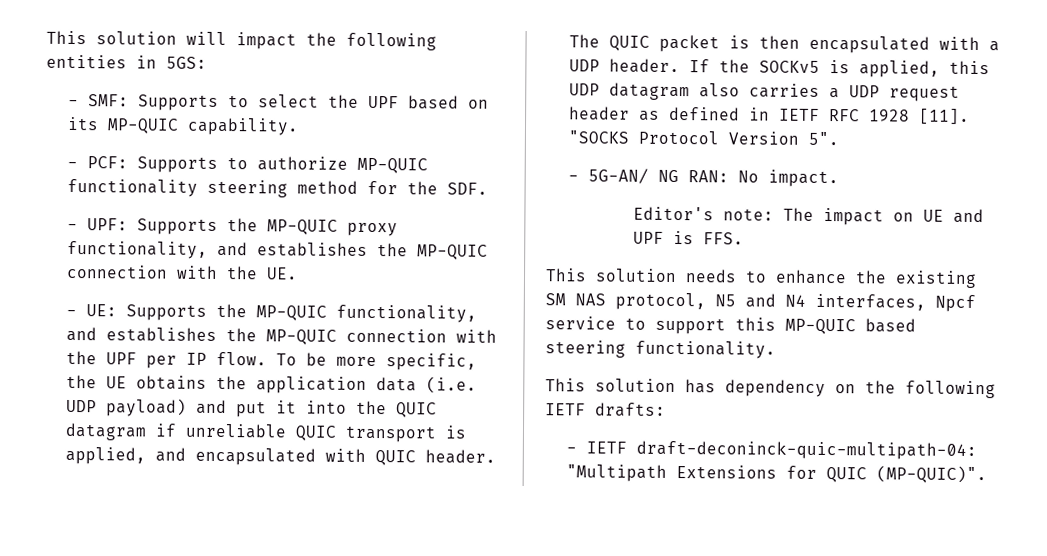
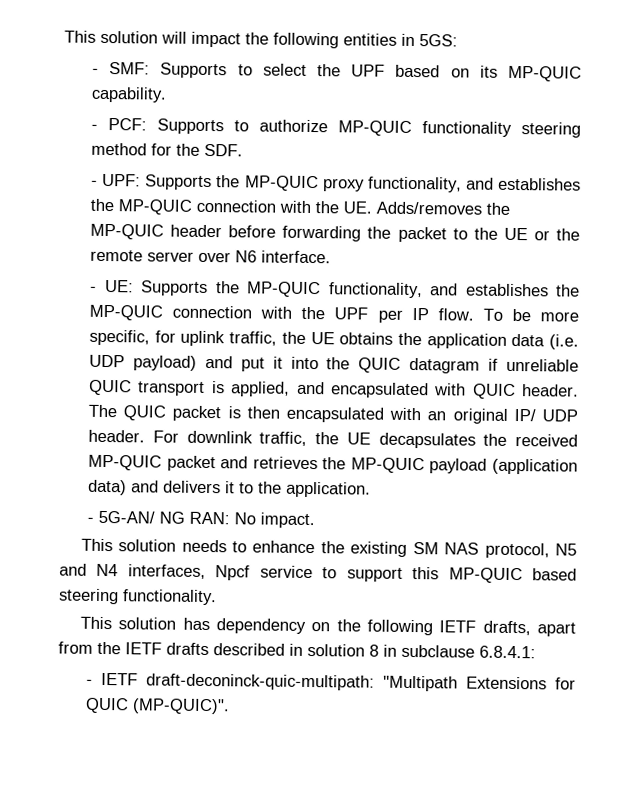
(298, 273) none -> [376,201,511,215] [90,223,580,243] [90,249,332,264] Adds/removes the MP-QUIC header before forwarding the packet to the UE or the remote server over N6 interface.
(477, 362) none -> [154,330,278,347] for uplink traffic,
[988,41,1000,52] [568,58,990,78] [568,82,960,102] [568,106,970,125] [567,130,839,146] a UDP header. If the SOCKv5 is applied, this UDP datagram also carries a UDP request header as defined in IETF RFC 1928 [11]. "SOCKS Protocol Version 5". -> [427,408,578,424] [88,429,578,449] [88,454,578,475] [88,479,372,498] an original IP/ UDP header. For downlink traffic, the UE decapsulates the received MP-QUIC packet and retrieves the MP-QUIC payload (application data) and delivers it to the application.
[632,206,984,226] [632,230,744,245] // Editor's note: The impact on UE and UPF is FFS. -> (316, 520) none
[595,402,666,417] drafts: -> [482,620,576,637] [58,641,536,659] drafts, apart from the IETF drafts described in solution 8 in subclause 6.8.4.1:
[635,440,977,461] draft-deconinck-quic-multipath-04: -> [146,673,376,691] draft-deconinck-quic-multipath:

